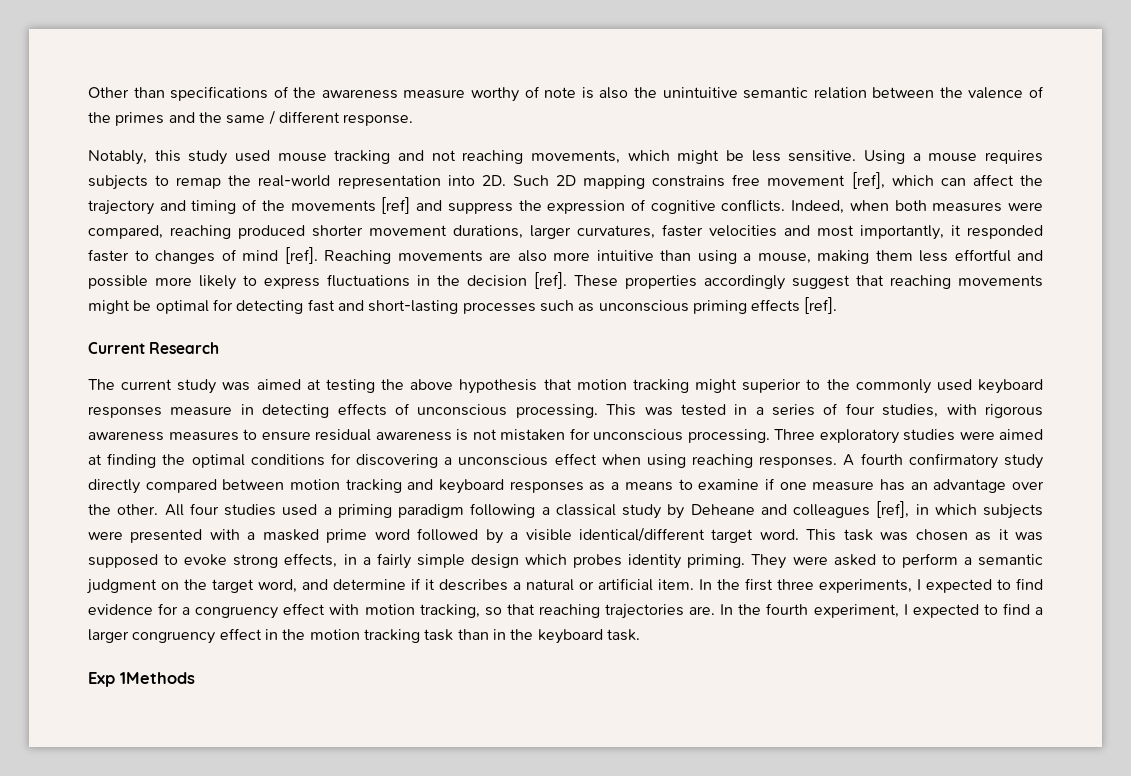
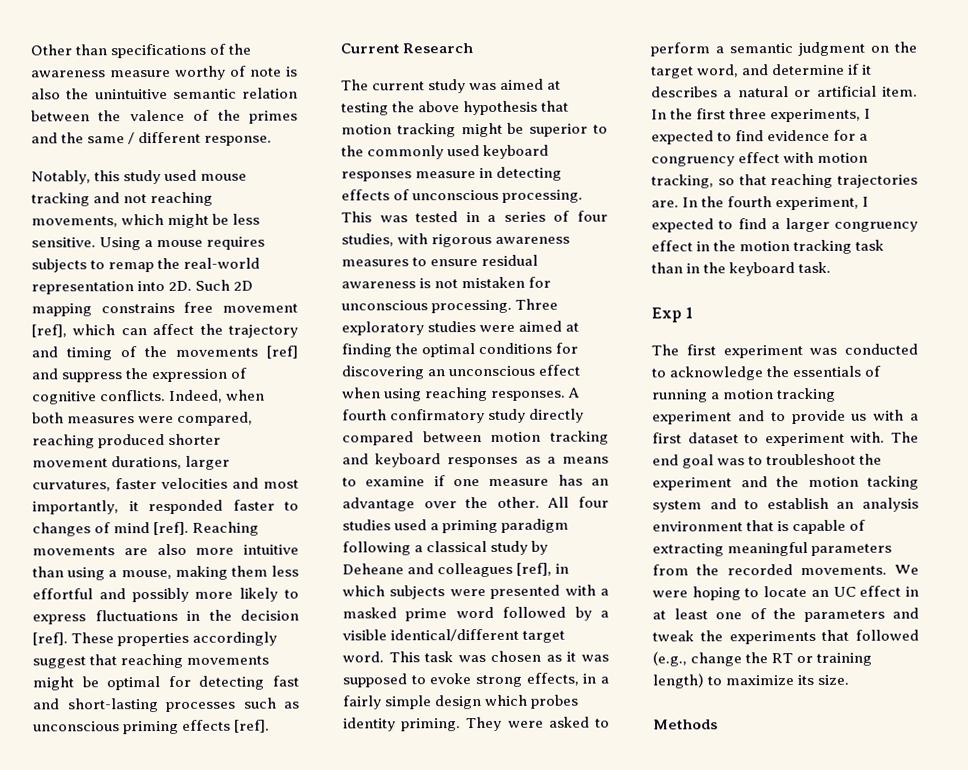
[88,275,148,289] possible -> [131,587,189,603] possibly
(738, 386) none -> [507,122,525,134] be
[444,457,453,465] a -> [427,369,446,377] an
[120,672,195,684] 1Methods -> [685,307,694,319] [651,343,918,359] [651,365,882,381] [652,387,837,403] [652,409,919,425] [652,431,919,447] [652,453,883,469] [652,475,919,491] [652,497,919,513] [652,519,867,535] [652,541,893,557] [652,564,919,576] [652,585,919,601] [652,607,919,622] [652,629,919,645] [652,651,873,667] [652,673,850,689] [653,719,718,730] 1 // The first experiment was conducted to acknowledge the essentials of running a motion tracking experiment and to provide us with a first dataset to experiment with. The end goal was to troubleshoot the experiment and the motion tacking system and to establish an analysis environment that is capable of extracting meaningful parameters from the recorded movements. We were hoping to locate an UC effect in at least one of the parameters and tweak the experiments that followed (e.g., change the RT or training length) to maximize its size. // Methods

